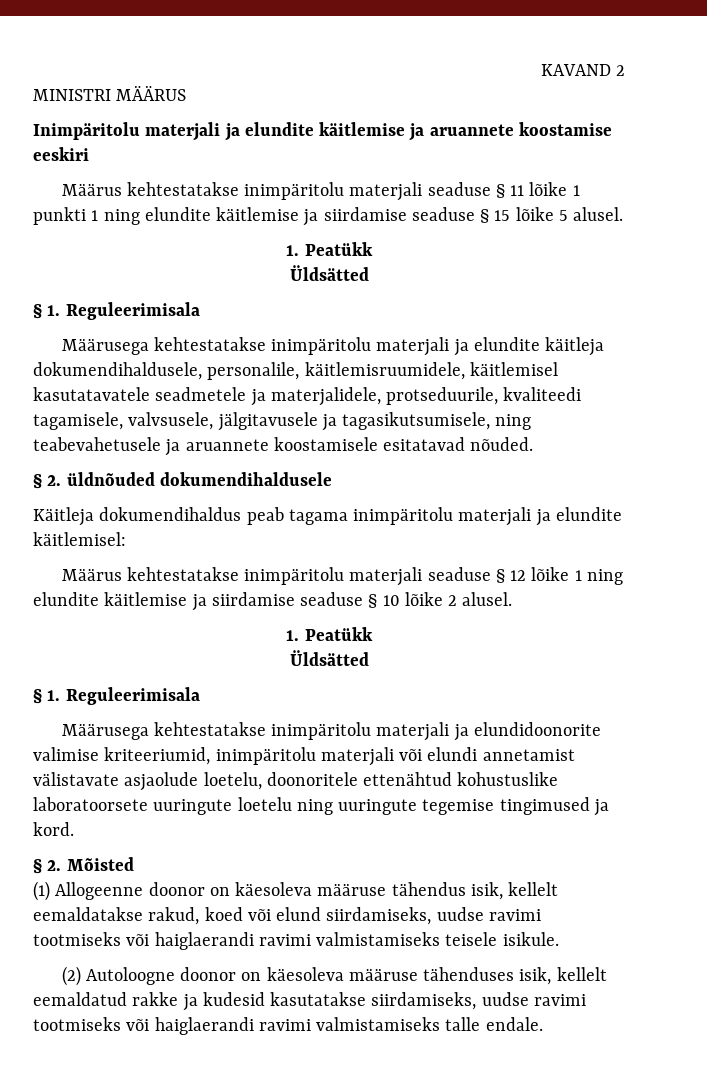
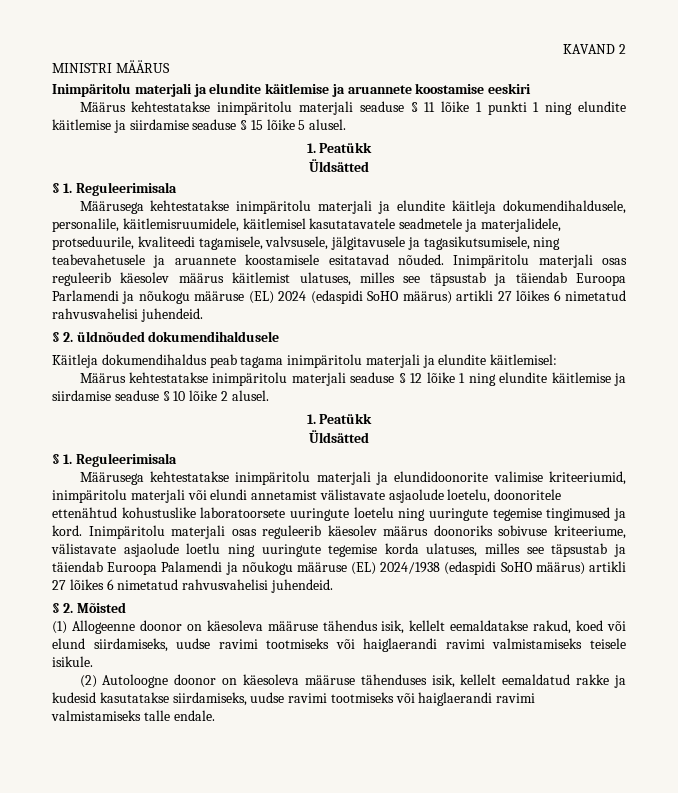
(534, 444) none -> [453,254,627,268] [52,272,626,286] [52,290,626,304] [52,308,203,322] Inimpäritolu materjali osas reguleerib käesolev määrus käitlemist ulatuses, milles see täpsustab ja täiendab Euroopa Parlamendi ja nõukogu määruse (EL) 2024 (edaspidi SoHO määrus) artikli 27 lõikes 6 nimetatud rahvusvahelisi juhendeid.
(74, 829) none -> [88,525,626,539] [51,543,626,557] [52,561,626,575] [52,579,333,593] Inimpäritolu materjali osas reguleerib käesolev määrus doonoriks sobivuse kriteeriume, välistavate asjaolude loetlu ning uuringute tegemise korda ulatuses, milles see täpsustab ja täiendab Euroopa Palamendi ja nõukogu määruse (EL) 2024/1938 (edaspidi SoHO määrus) artikli 27 lõikes 6 nimetatud rahvusvahelisi juhendeid.

